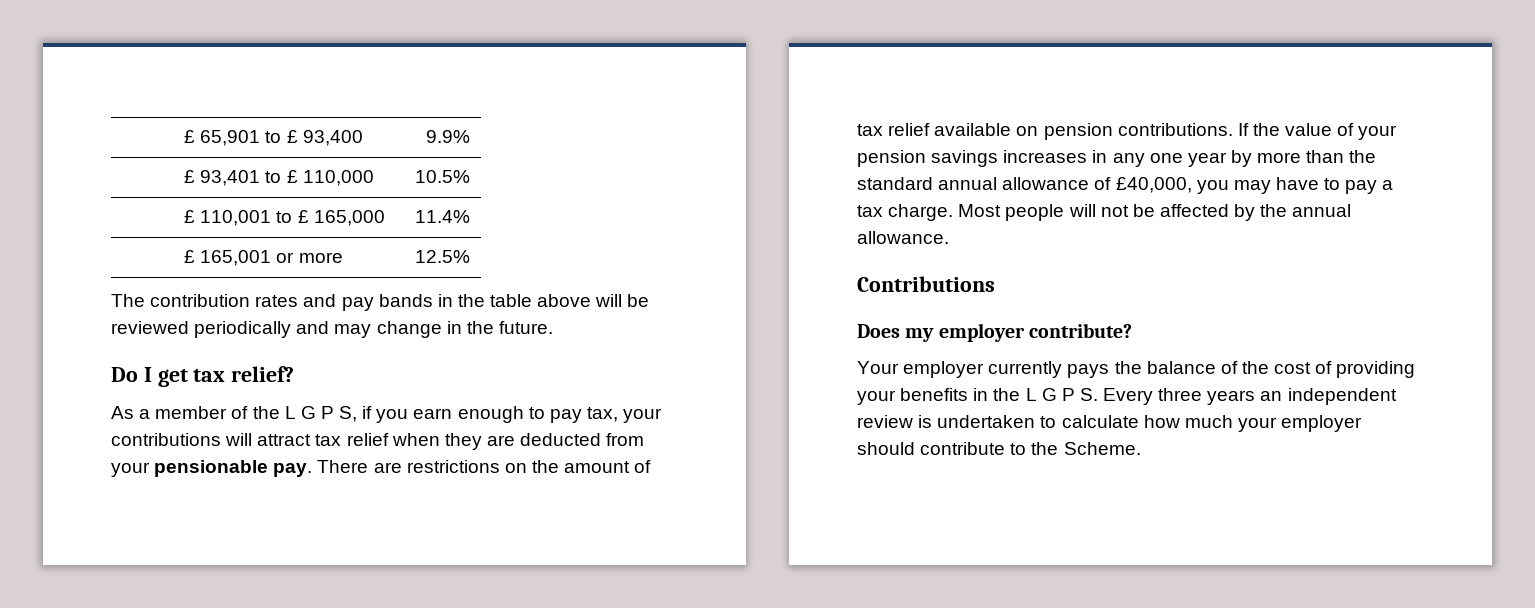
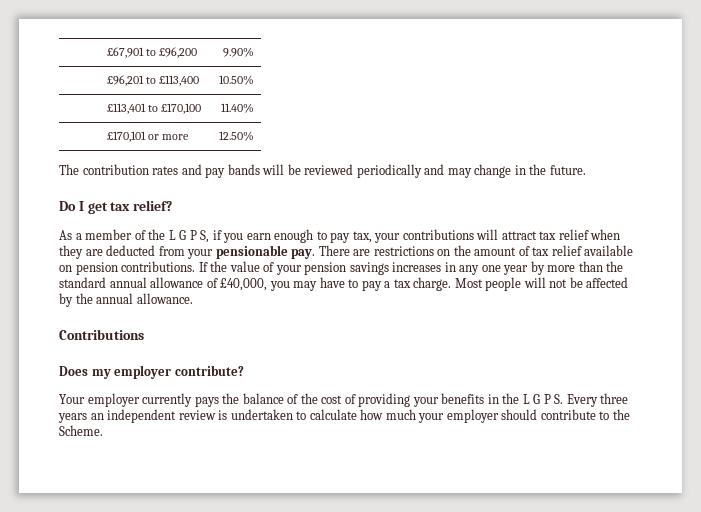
[184,130,363,146] [426,130,471,143] [184,170,374,186] [415,170,471,183] [184,210,385,226] [415,210,471,223] [184,250,272,266] £ 65,901 to £ 93,400 | 9.9% // £ 93,401 to £ 110,000 | 10.5% // £ 110,001 to £ 165,000 | 11.4% // £ 165,001 -> [107,47,198,58] [223,47,255,57] [107,75,200,86] [219,75,255,85] [107,103,202,114] [221,103,255,113] [107,131,147,142] £67,901 to £96,200 | 9.90% // £96,201 to £113,400 | 10.50% // £113,401 to £170,100 | 11.40% // £170,101
[415,250,471,263] 12.5% -> [219,131,255,141] 12.50%
[437,294,592,307] in the table above -> (260, 169) none

